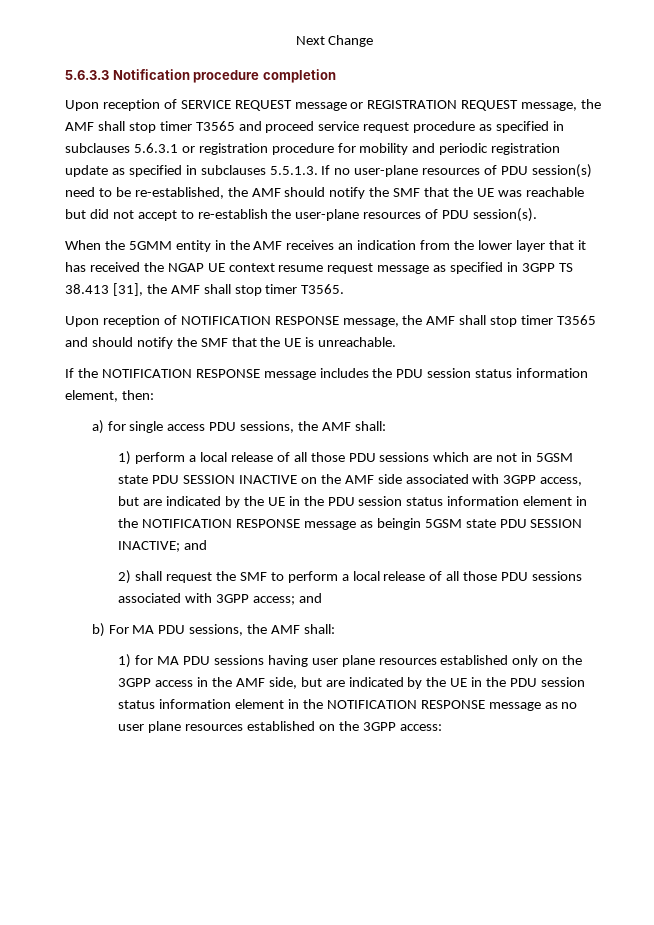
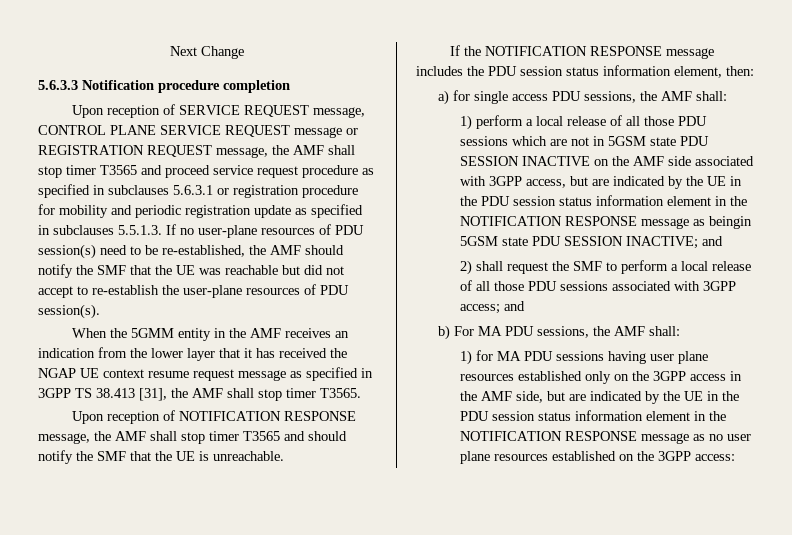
(292, 105) none -> [313,107,366,118] [38,125,290,137] message, CONTROL PLANE SERVICE REQUEST

